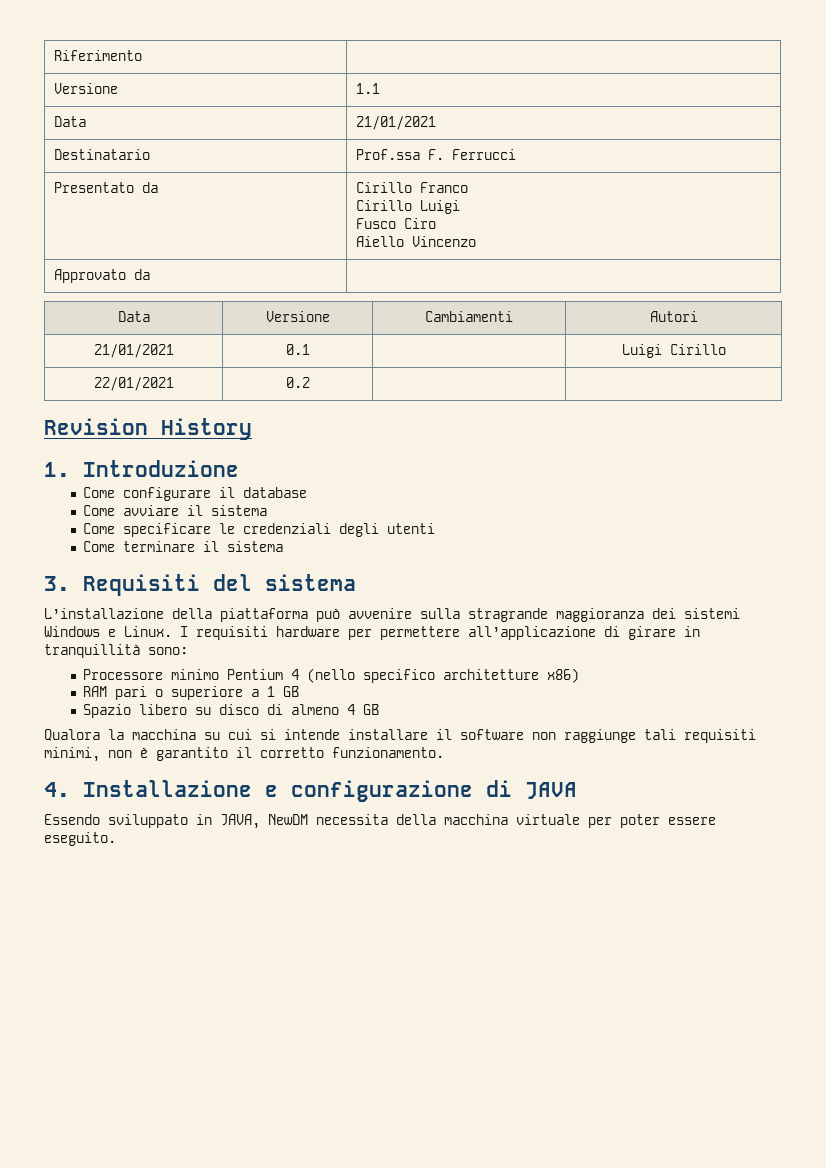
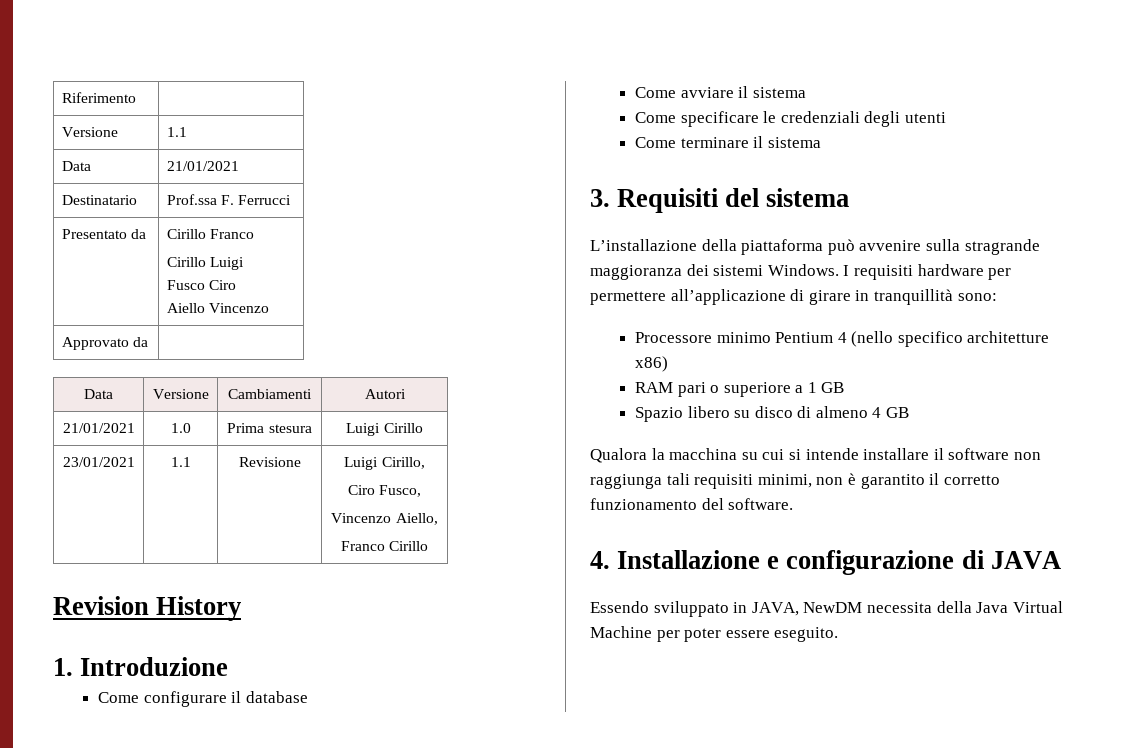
[285,344,310,355] 0.1 | -> [170,423,191,433] [227,423,312,433] 1.0 | Prima stesura
[93,377,174,391] [285,377,310,388] 22/01/2021 | 0.2 | | -> [62,457,135,467] [170,457,191,467] [238,457,301,467] [344,457,425,470] [347,485,422,497] [331,513,438,525] [340,541,429,551] 23/01/2021 | 1.1 | Revisione | Luigi Cirillo, // Ciro Fusco, // Vincenzo Aiello, // Franco Cirillo
[44,626,172,637] Windows e Linux. -> [767,264,839,276] Windows.
[564,729,636,743] raggiunge -> [590,474,662,489] raggiunga
[332,747,444,758] funzionamento. -> [590,498,794,510] funzionamento del software.
[444,814,580,825] macchina virtuale -> [976,601,1063,613] [590,626,652,638] Java Virtual Machine

